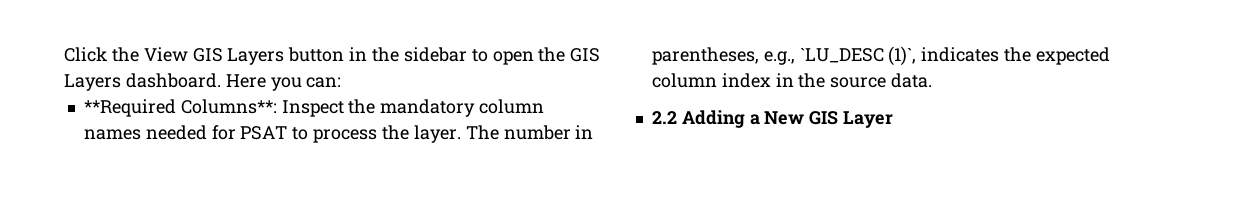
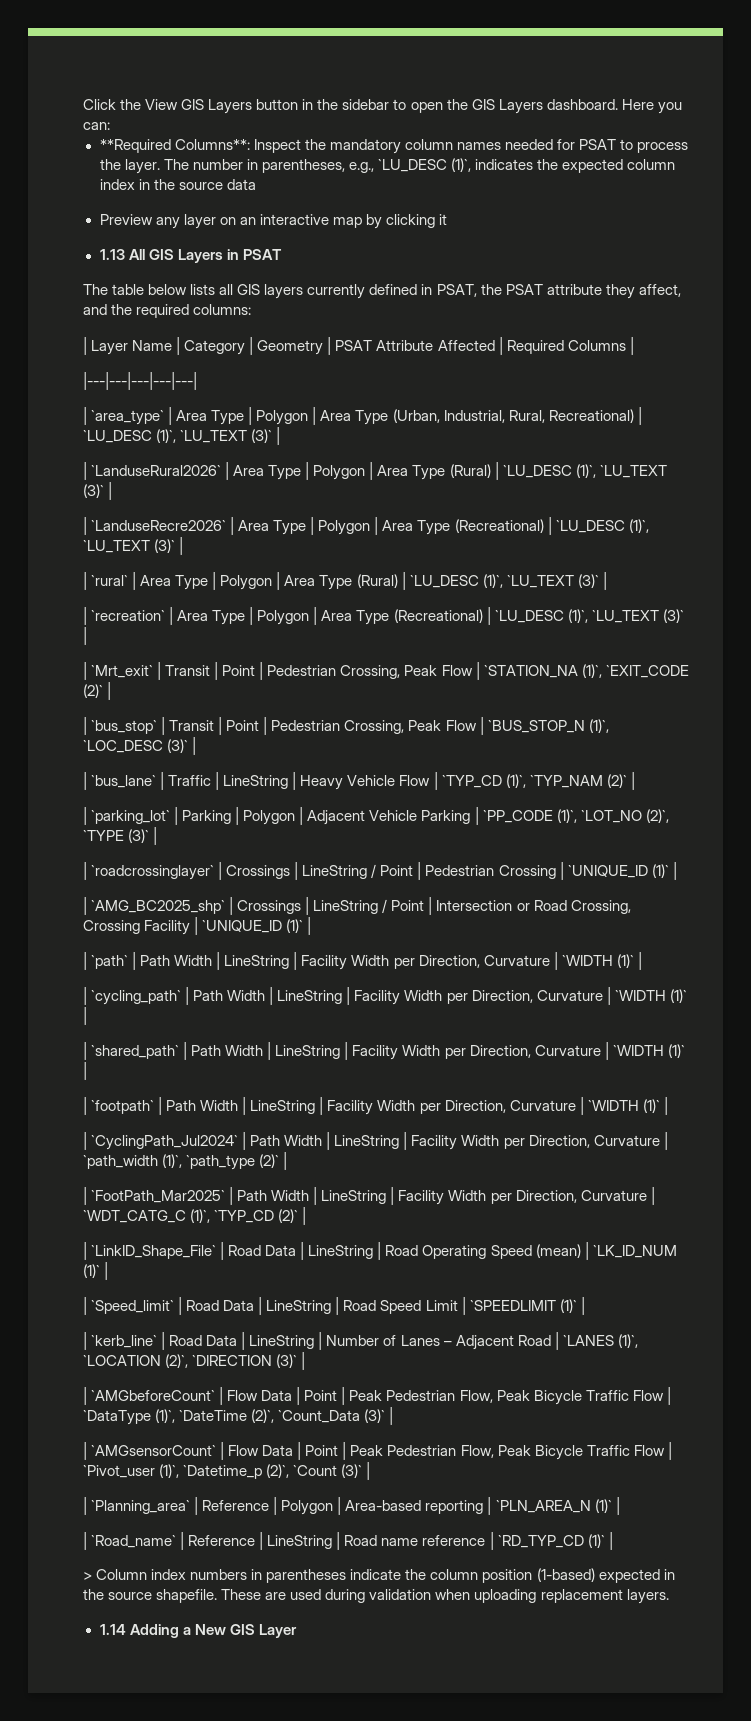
[891,73,933,88] [651,111,677,124] data. // 2.2 -> [226,179,256,190] [99,214,447,229] [99,249,282,263] [83,284,681,299] [83,304,252,318] [83,337,634,355] [83,372,197,390] [83,407,642,425] [83,427,281,445] [83,462,667,480] [83,482,113,500] [83,517,649,535] [83,537,184,555] [83,572,607,590] [83,607,684,625] [83,627,87,645] [83,662,689,680] [83,682,112,700] [83,717,609,735] [83,737,197,755] [83,772,635,790] [83,807,669,825] [83,827,158,845] [83,862,677,880] [83,897,631,915] [83,917,312,935] [83,952,642,970] [83,987,687,1005] [83,1007,87,1025] [83,1042,685,1060] [83,1062,87,1080] [83,1097,668,1115] [83,1132,668,1150] [83,1152,288,1170] [83,1187,655,1205] [83,1207,307,1225] [83,1242,677,1260] [83,1262,109,1280] [83,1297,585,1315] [83,1332,638,1350] [83,1352,306,1370] [83,1387,671,1405] [83,1407,394,1425] [83,1442,672,1460] [83,1462,371,1480] [83,1497,620,1515] [83,1532,613,1550] [83,1568,675,1583] [83,1589,669,1604] [99,1624,126,1635] data // Preview any layer on an interactive map by clicking it // 1.13 All GIS Layers in PSAT // The table below lists all GIS layers currently defined in PSAT, the PSAT attribute they affect, and the required columns: // | Layer Name | Category | Geometry | PSAT Attribute Affected | Required Columns | // |---|---|---|---|---| // | `area_type` | Area Type | Polygon | Area Type (Urban, Industrial, Rural, Recreational) | `LU_DESC (1)`, `LU_TEXT (3)` | // | `LanduseRural2026` | Area Type | Polygon | Area Type (Rural) | `LU_DESC (1)`, `LU_TEXT (3)` | // | `LanduseRecre2026` | Area Type | Polygon | Area Type (Recreational) | `LU_DESC (1)`, `LU_TEXT (3)` | // | `rural` | Area Type | Polygon | Area Type (Rural) | `LU_DESC (1)`, `LU_TEXT (3)` | // | `recreation` | Area Type | Polygon | Area Type (Recreational) | `LU_DESC (1)`, `LU_TEXT (3)` | // | `Mrt_exit` | Transit | Point | Pedestrian Crossing, Peak Flow | `STATION_NA (1)`, `EXIT_CODE (2)` | // | `bus_stop` | Transit | Point | Pedestrian Crossing, Peak Flow | `BUS_STOP_N (1)`, `LOC_DESC (3)` | // | `bus_lane` | Traffic | LineString | Heavy Vehicle Flow | `TYP_CD (1)`, `TYP_NAM (2)` | // | `parking_lot` | Parking | Polygon | Adjacent Vehicle Parking | `PP_CODE (1)`, `LOT_NO (2)`, `TYPE (3)` | // | `roadcrossinglayer` | Crossings | LineString / Point | Pedestrian Crossing | `UNIQUE_ID (1)` | // | `AMG_BC2025_shp` | Crossings | LineString / Point | Intersection or Road Crossing, Crossing Facility | `UNIQUE_ID (1)` | // | `path` | Path Width | LineString | Facility Width per Direction, Curvature | `WIDTH (1)` | // | `cycling_path` | Path Width | LineString | Facility Width per Direction, Curvature | `WIDTH (1)` | // | `shared_path` | Path Width | LineString | Facility Width per Direction, Curvature | `WIDTH (1)` | // | `footpath` | Path Width | LineString | Facility Width per Direction, Curvature | `WIDTH (1)` | // | `CyclingPath_Jul2024` | Path Width | LineString | Facility Width per Direction, Curvature | `path_width (1)`, `path_type (2)` | // | `FootPath_Mar2025` | Path Width | LineString | Facility Width per Direction, Curvature | `WDT_CATG_C (1)`, `TYP_CD (2)` | // | `LinkID_Shape_File` | Road Data | LineString | Road Operating Speed (mean) | `LK_ID_NUM (1)` | // | `Speed_limit` | Road Data | LineString | Road Speed Limit | `SPEEDLIMIT (1)` | // | `kerb_line` | Road Data | LineString | Number of Lanes – Adjacent Road | `LANES (1)`, `LOCATION (2)`, `DIRECTION (3)` | // | `AMGbeforeCount` | Flow Data | Point | Peak Pedestrian Flow, Peak Bicycle Traffic Flow | `DataType (1)`, `DateTime (2)`, `Count_Data (3)` | // | `AMGsensorCount` | Flow Data | Point | Peak Pedestrian Flow, Peak Bicycle Traffic Flow | `Pivot_user (1)`, `Datetime_p (2)`, `Count (3)` | // | `Planning_area` | Reference | Polygon | Area-based reporting | `PLN_AREA_N (1)` | // | `Road_name` | Reference | LineString | Road name reference | `RD_TYP_CD (1)` | // > Column index numbers in parentheses indicate the column position (1-based) expected in the source shapefile. These are used during validation when uploading replacement layers. // 1.14

